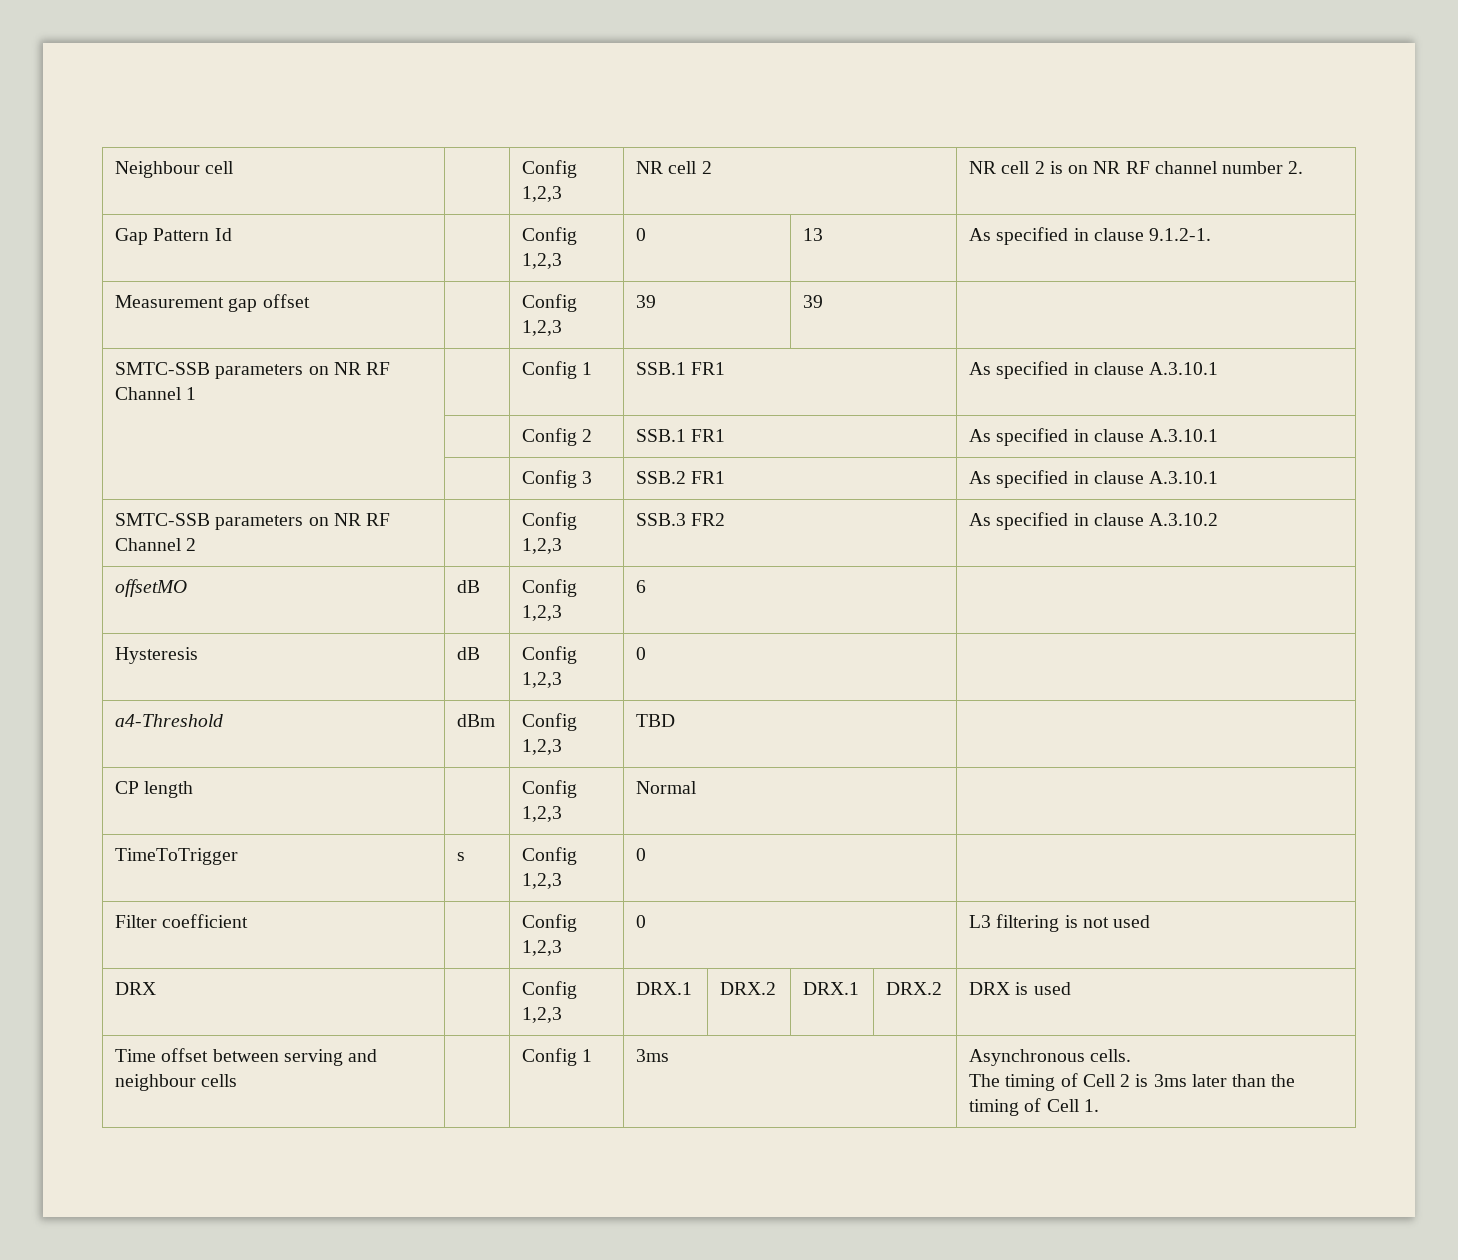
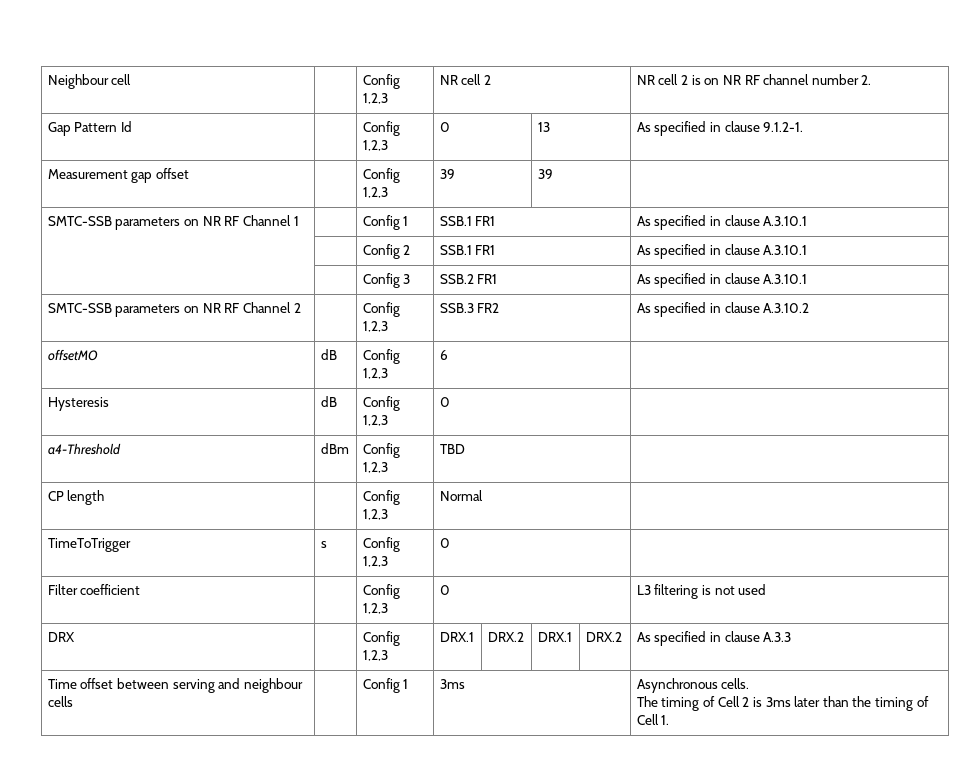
[969,982,1071,995] DRX is used -> [636,631,792,646] As specified in clause A.3.3

